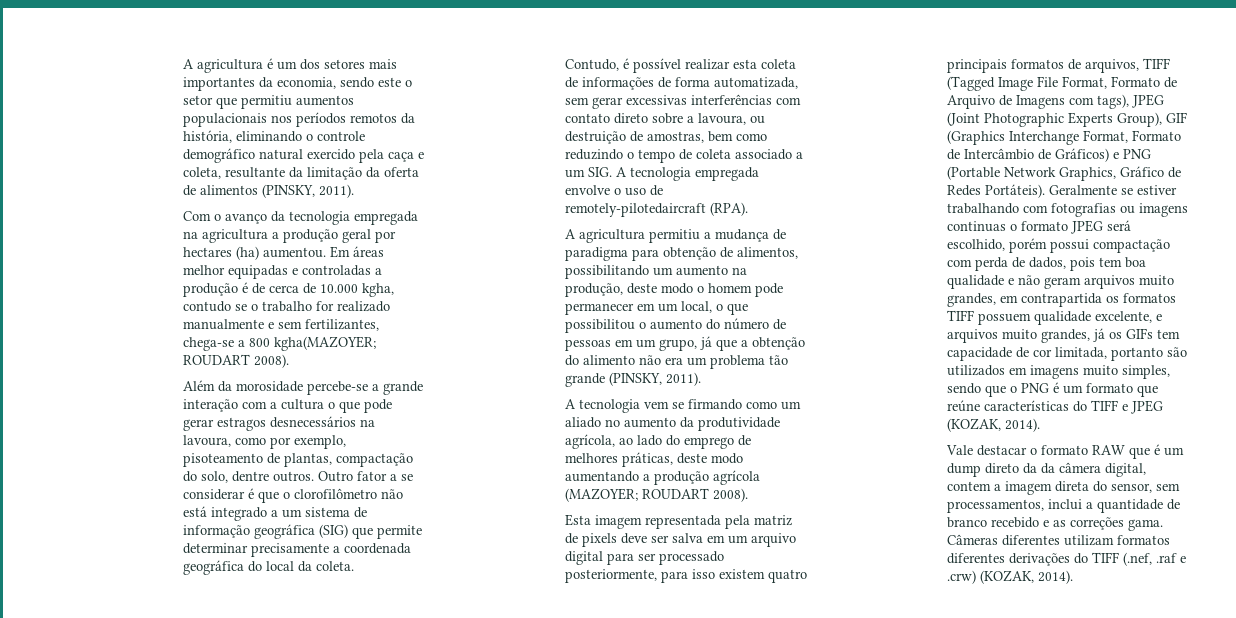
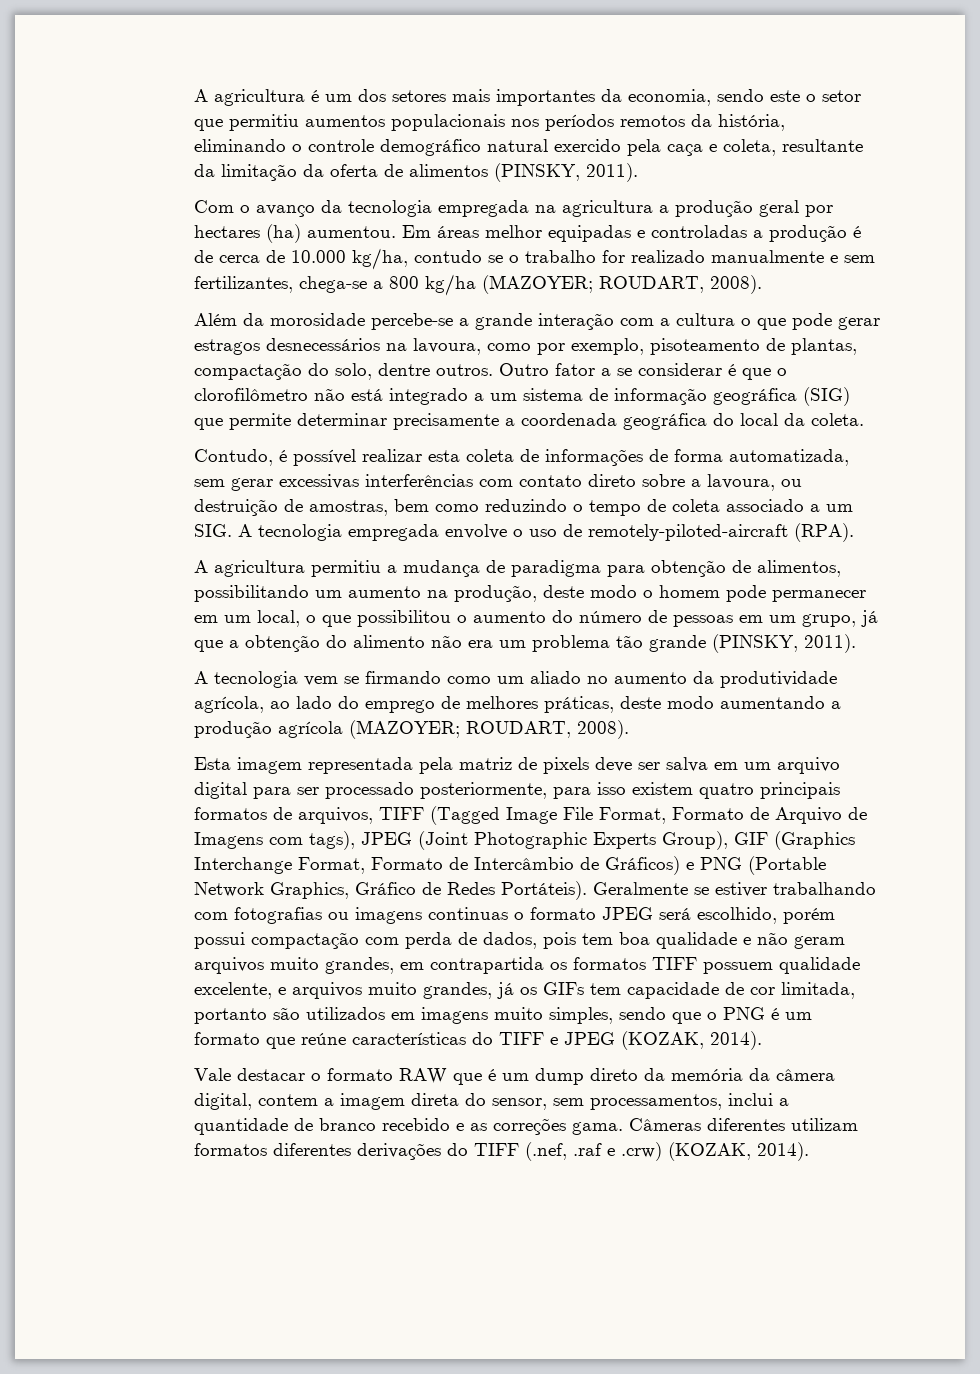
[361,283,394,297] kgha, -> [352,248,409,270] kg/ha,
[273,336,376,351] [182,354,250,365] kgha(MAZOYER; ROUDART -> [425,274,705,296] kg/ha (MAZOYER; ROUDART,
[564,203,706,217] remotely-pilotedaircraft -> [588,524,789,541] remotely-piloted-aircraft
[641,488,709,499] ROUDART -> [466,721,572,738] ROUDART,
(1037, 468) none -> [671,1068,744,1081] memória

